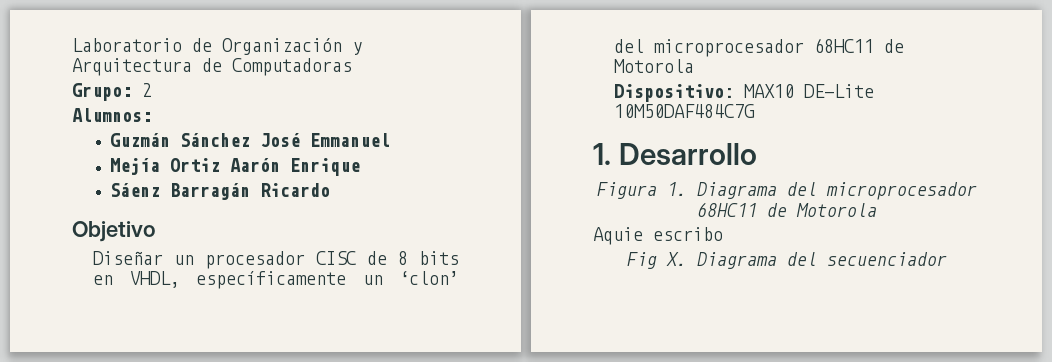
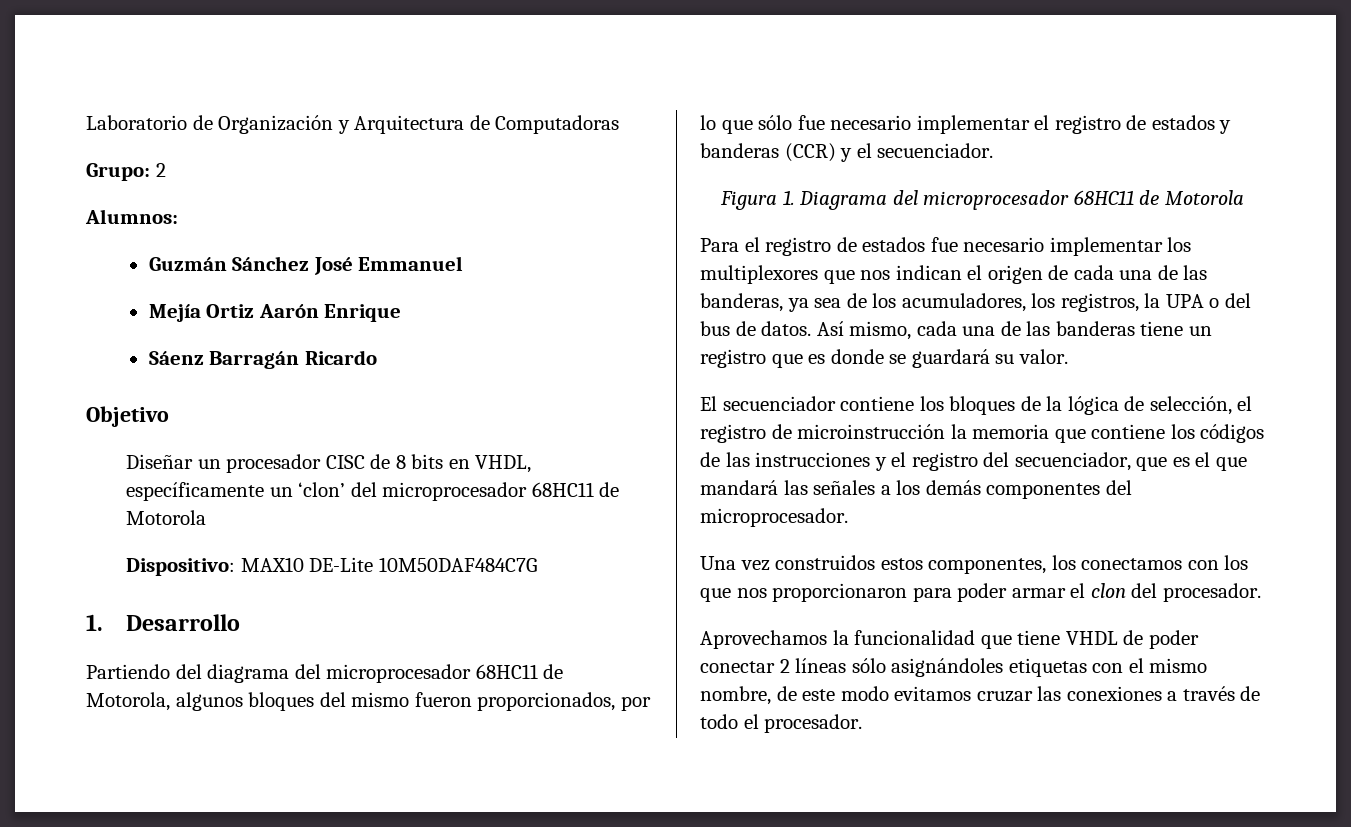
(757, 154) none -> [86,664,564,683] [86,692,651,711] [700,115,1232,134] [700,143,994,162] // Partiendo del diagrama del microprocesador 68HC11 de Motorola, algunos bloques del mismo fueron proporcionados, por lo que sólo fue necesario implementar el registro de estados y banderas (CCR) y el secuenciador.
[593,227,723,245] [626,252,947,269] Aquie escribo // Fig X. Diagrama del secuenciador -> [700,237,1192,256] [700,265,1208,284] [700,293,1251,312] [700,321,1212,340] [700,349,1068,368] [700,396,1253,415] [700,424,1265,443] [700,452,1247,471] [700,480,1132,499] [700,508,848,527] [700,555,1249,574] [700,583,1261,602] [700,630,1199,649] [700,658,1208,677] [700,686,1261,705] [700,714,863,733] Para el registro de estados fue necesario implementar los multiplexores que nos indican el origen de cada una de las banderas, ya sea de los acumuladores, los registros, la UPA o del bus de datos. Así mismo, cada una de las banderas tiene un registro que es donde se guardará su valor. // El secuenciador contiene los bloques de la lógica de selección, el registro de microinstrucción la memoria que contiene los códigos de las instrucciones y el registro del secuenciador, que es el que mandará las señales a los demás componentes del microprocesador. // Una vez construidos estos componentes, los conectamos con los que nos proporcionaron para poder armar el clon del procesador. // Aprovechamos la funcionalidad que tiene VHDL de poder conectar 2 líneas sólo asignándoles etiquetas con el mismo nombre, de este modo evitamos cruzar las conexiones a través de todo el procesador.

